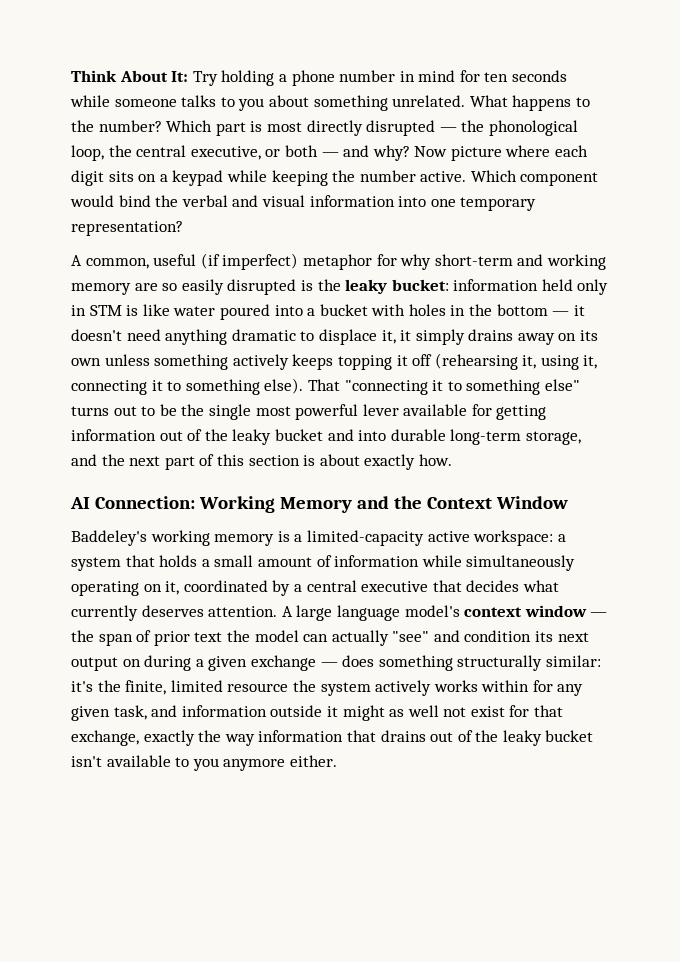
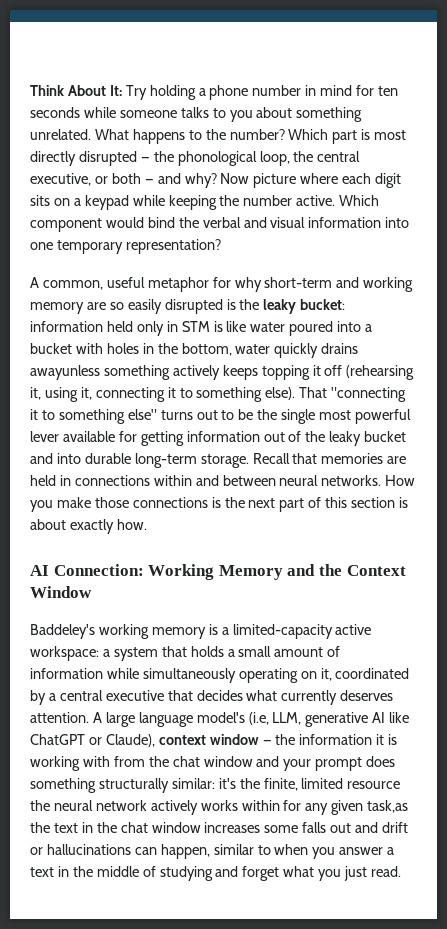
[200,253,299,270] (if imperfect) -> (145, 282) none
[496,304,585,316] [71,329,599,345] [71,354,150,366] bottom — it doesn't need anything dramatic to displace it, it simply drains away on its own unless -> [181,343,359,358] [30,365,100,380] bottom, water quickly drains awayunless
[525,431,581,445] [71,454,97,466] storage, and -> [200,453,407,468] [30,475,416,486] [30,497,221,512] storage. Recall that memories are held in connections within and between neural networks. How you make those connections is
[464,605,608,617] [71,630,589,646] [71,655,338,671] context window — the span of prior text the model can actually "see" and condition its next output on during a given exchange — -> [248,712,410,727] [30,734,398,747] [30,756,363,771] (i.e, LLM, generative AI like ChatGPT or Claude), context window — the information it is working with from the chat window and your prompt
[320,682,371,696] system -> [53,800,147,811] neural network
[113,705,564,721] [71,730,594,746] [71,755,337,771] task, and information outside it might as well not exist for that exchange, exactly the way information that drains out of the leaky bucket isn't available to you anymore either. -> [367,800,409,813] [30,822,409,833] [30,844,395,859] [30,866,402,881] task,as the text in the chat window increases some falls out and drift or hallucinations can happen, similar to when you answer a text in the middle of studying and forget what you just read.

